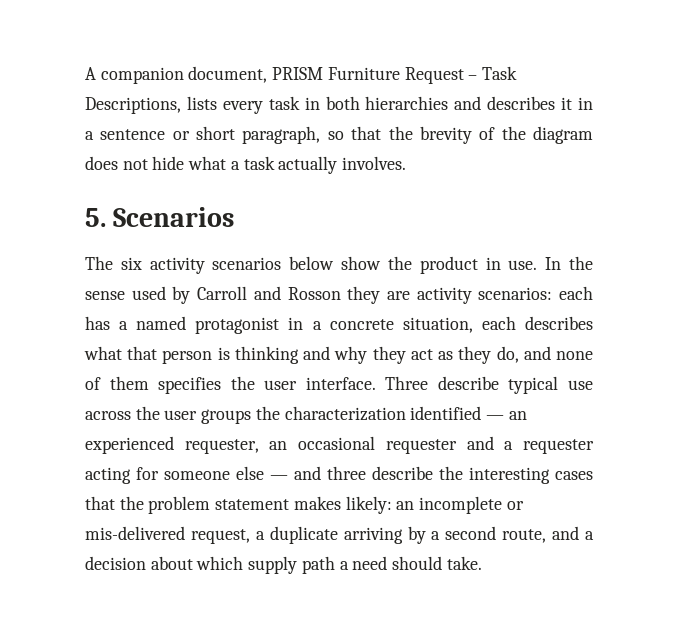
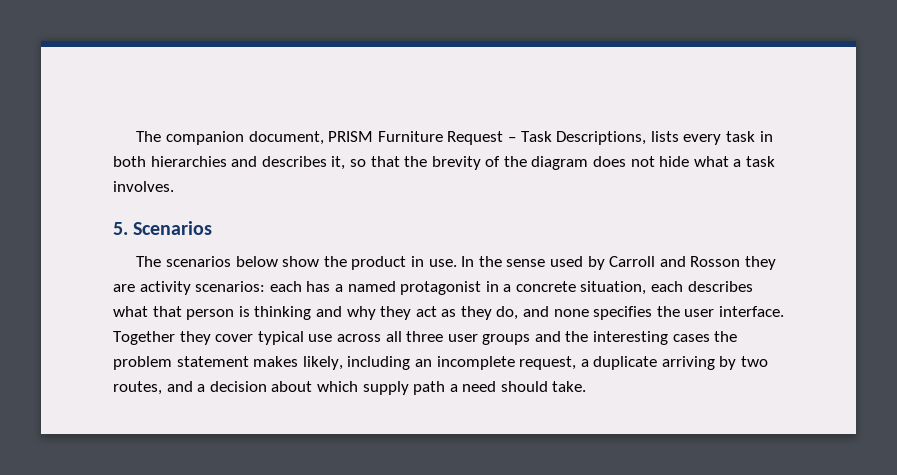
[85,67,96,80] A -> [136,131,162,142] The
[561,97,593,110] [85,126,321,144] it in a sentence or short paragraph, -> [331,156,346,170] it,
[278,156,338,174] actually -> (776, 161) none
[120,257,205,274] six activity -> (162, 261) none
[85,376,149,390] of them -> (589, 313) none
[385,376,593,394] [85,406,527,424] [85,436,594,454] [85,466,433,484] Three describe typical use across the user groups the characterization identified — an experienced requester, an occasional requester and a requester acting for someone else — and three describe -> [113,331,561,345] Together they cover typical use across all three user groups and
[85,496,115,510] that -> (710, 338) none
[345,496,524,514] [85,526,185,540] likely: an incomplete or mis-delivered -> [302,356,515,370] likely, including an incomplete
[431,526,547,543] a second route, -> [741,356,769,367] [113,381,162,395] two routes,

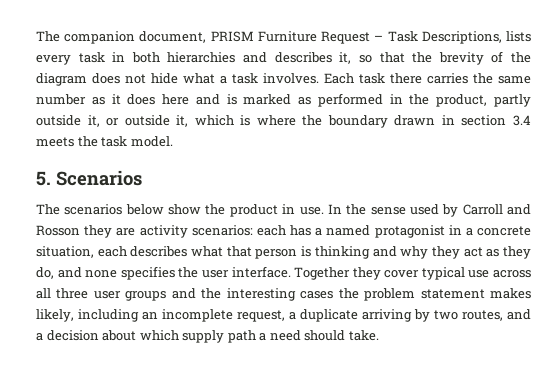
(174, 186) none -> [324,73,531,84] [36,93,531,107] [36,115,532,128] [36,136,173,147] Each task there carries the same number as it does here and is marked as performed in the product, partly outside it, or outside it, which is where the boundary drawn in section 3.4 meets the task model.

